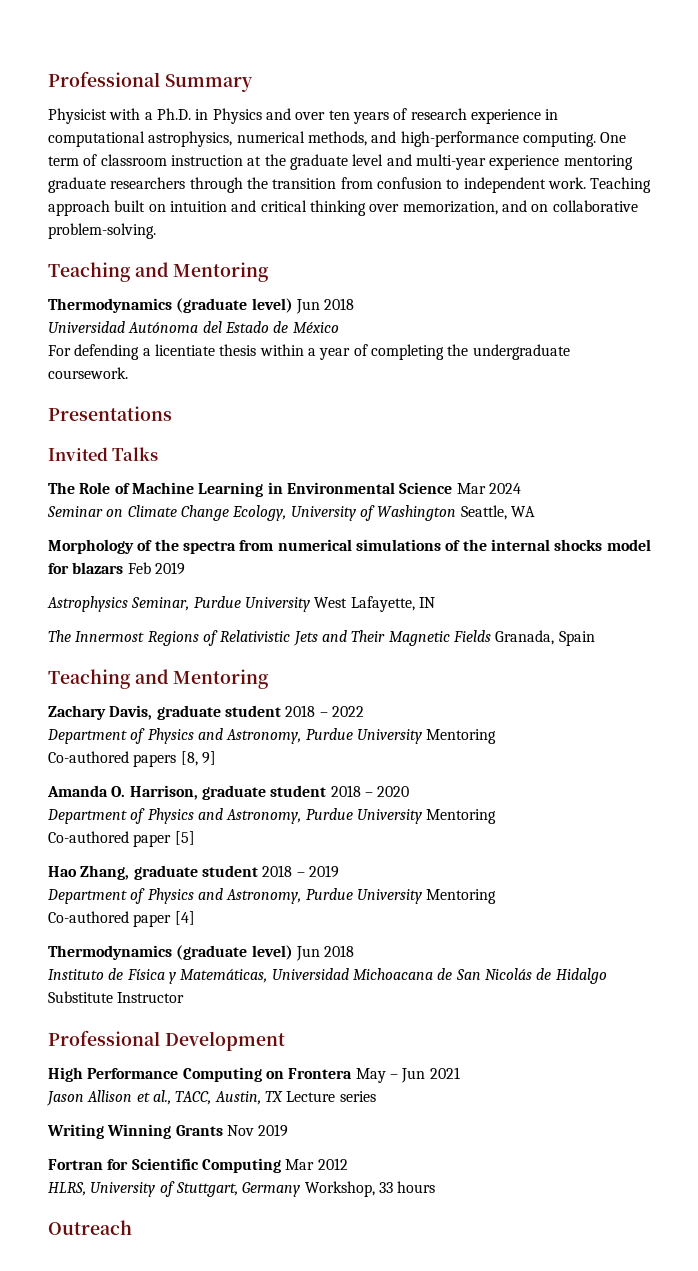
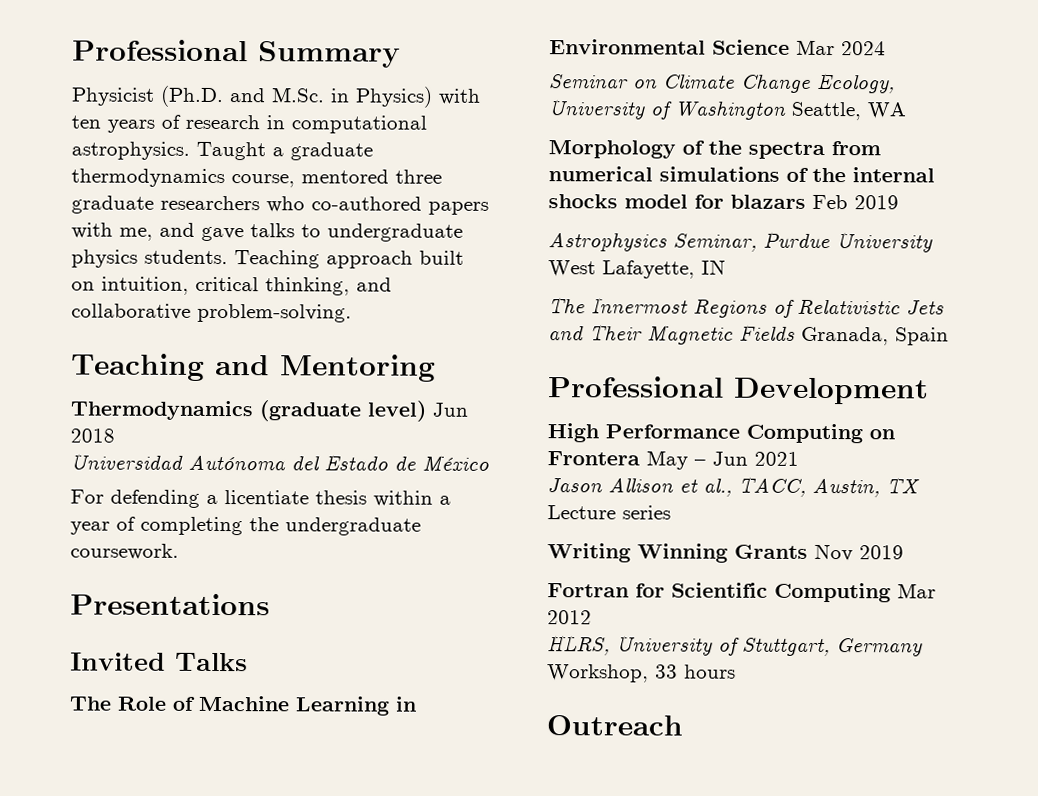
[109,108,326,124] with a Ph.D. in Physics and over -> [160,85,481,108] (Ph.D. and M.Sc. in Physics) with
[470,109,541,124] experience -> (260, 122) none
[148,131,627,147] [48,154,633,170] [48,177,652,193] [48,200,549,216] astrophysics, numerical methods, and high-performance computing. One term of classroom instruction at the graduate level and multi-year experience mentoring graduate researchers through the transition from confusion to independent work. Teaching approach built on intuition and critical thinking over memorization, and on -> [71,141,373,161] [71,168,442,188] [71,195,489,215] [71,222,463,242] [71,249,464,269] [71,276,392,296] astrophysics. Taught a graduate thermodynamics course, mentored three graduate researchers who co-authored papers with me, and gave talks to undergraduate physics students. Teaching approach built on intuition, critical thinking, and
[48,669,270,689] [48,705,364,720] [47,728,497,744] [48,751,216,767] [47,785,410,800] [47,808,497,824] [48,831,195,847] [48,865,339,880] [47,888,497,904] [48,911,195,927] [48,945,355,961] [48,968,607,984] [48,991,185,1003] // Teaching and Mentoring // Zachary Davis, graduate student 2018 – 2022 // Department of Physics and Astronomy, Purdue University Mentoring // Co-authored papers [8, 9] // Amanda O. Harrison, graduate student 2018 – 2020 // Department of Physics and Astronomy, Purdue University Mentoring // Co-authored paper [5] // Hao Zhang, graduate student 2018 – 2019 // Department of Physics and Astronomy, Purdue University Mentoring // Co-authored paper [4] // Thermodynamics (graduate level) Jun 2018 // Instituto de Física y Matemáticas, Universidad Michoacana de San Nicolás de Hidalgo Substitute Instructor -> (949, 336) none

